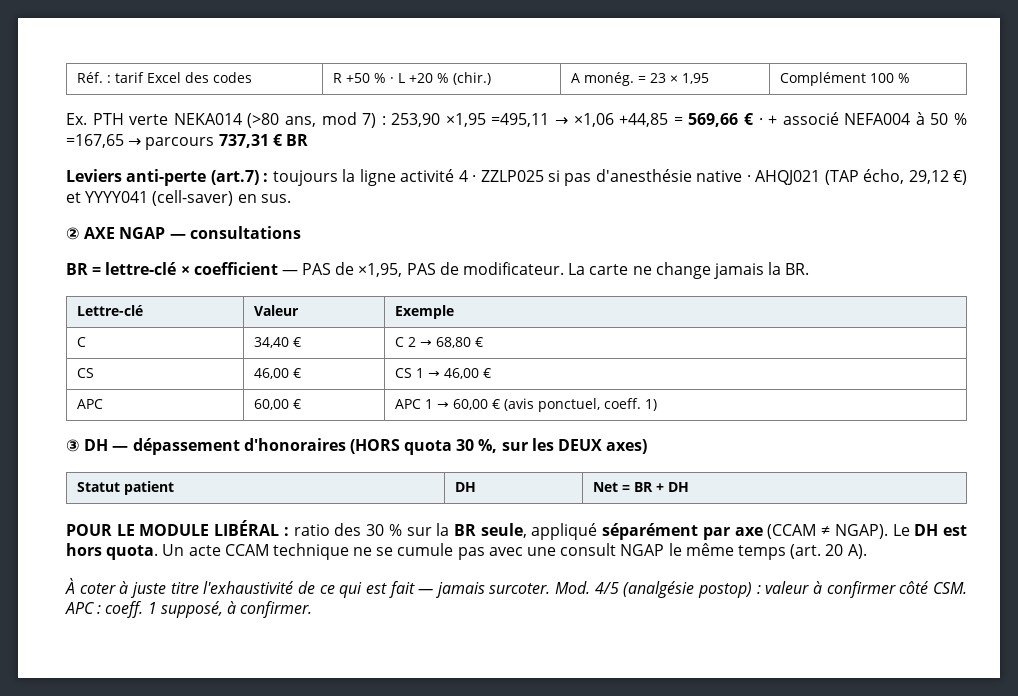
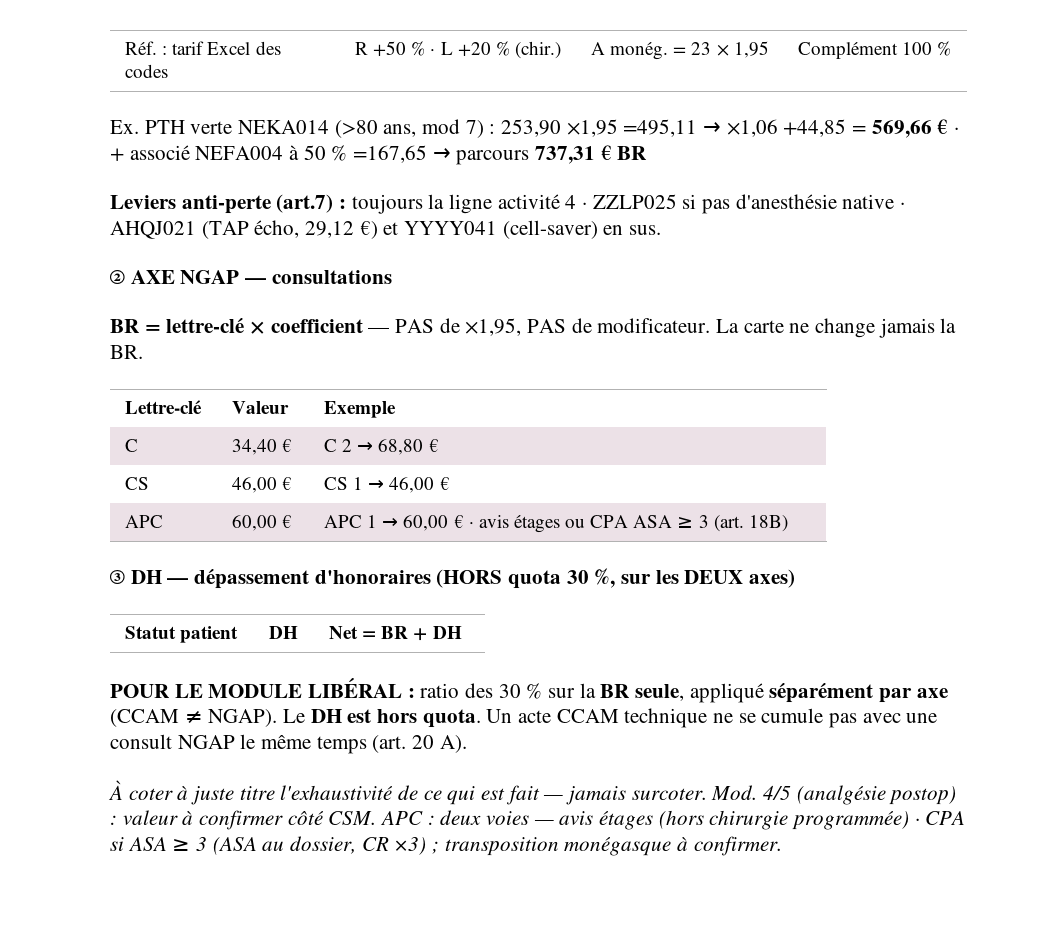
[503,398,657,412] (avis ponctuel, coeff. 1) -> [468,515,788,533] · avis étages ou CPA ASA ≥ 3 (art. 18B)
[105,601,223,618] coeff. 1 supposé, -> [440,810,966,830] [110,836,672,856] deux voies — avis étages (hors chirurgie programmée) · CPA si ASA ≥ 3 (ASA au dossier, CR ×3) ; transposition monégasque

